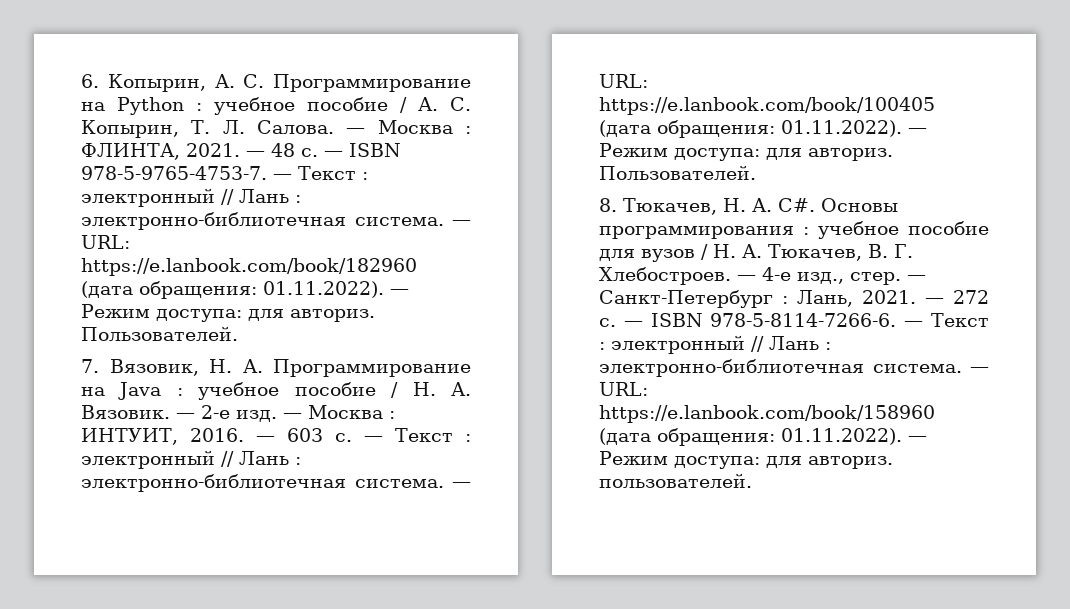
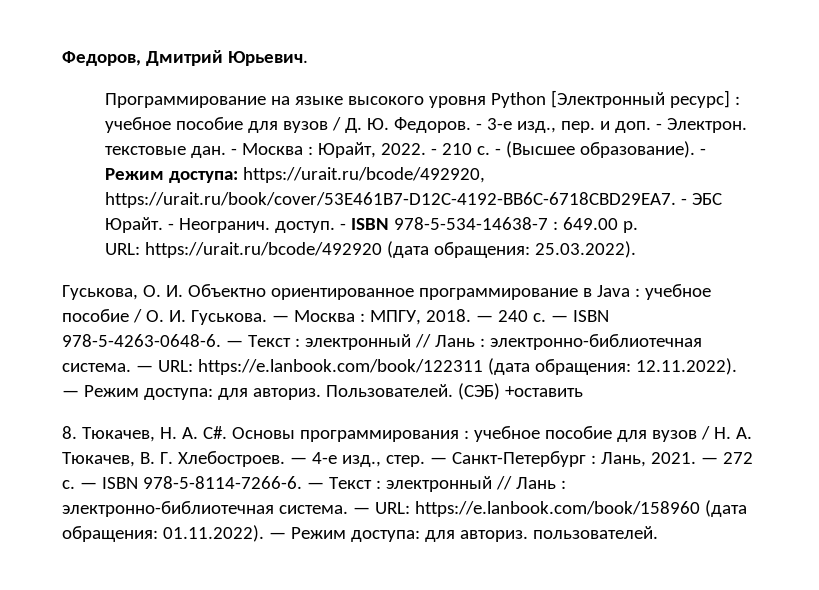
[81,74,471,92] [81,97,471,115] [81,120,471,138] [81,143,401,160] [81,166,267,180] 6. Копырин, А. С. Программирование на Python : учебное пособие / А. С. Копырин, Т. Л. Салова. — Москва : ФЛИНТА, 2021. — 48 с. — ISBN 978-5-9765-4753-7. -> [62,50,308,66] [104,90,740,108] [104,117,747,133] [104,141,706,158] [104,167,485,183] [104,192,722,208] [104,217,638,233] [104,241,636,258] [62,284,711,300] [62,309,609,325] [62,334,221,347] Федоров, Дмитрий Юрьевич. // Программирование на языке высокого уровня Python [Электронный ресурс] : учебное пособие для вузов / Д. Ю. Федоров. - 3-е изд., пер. и доп. - Электрон. текстовые дан. - Москва : Юрайт, 2022. - 210 с. - (Высшее образование). - Режим доступа: https://urait.ru/bcode/492920, https://urait.ru/book/cover/53E461B7-D12C-4192-BB6C-6718CBD29EA7. - ЭБС Юрайт. - Неогранич. доступ. - ISBN 978-5-534-14638-7 : 649.00 р. // URL: https://urait.ru/bcode/492920 (дата обращения: 25.03.2022). // Гуськова, О. И. Объектно ориентированное программирование в Java : учебное пособие / О. И. Гуськова. — Москва : МПГУ, 2018. — 240 с. — ISBN 978-5-4263-0648-6.
[81,258,417,276] [81,281,409,299] [81,304,375,322] [81,326,238,341] [81,359,471,377] [81,382,471,400] [81,405,395,422] [81,428,471,445] [81,450,301,469] [81,474,471,492] [599,74,648,88] [599,97,935,115] [599,120,927,138] [599,143,893,161] [599,165,756,180] https://e.lanbook.com/book/182960 (дата обращения: 01.11.2022). — Режим доступа: для авториз. Пользователей. // 7. Вязовик, Н. А. Программирование на Java : учебное пособие / Н. А. Вязовик. — 2-е изд. — Москва : ИНТУИТ, 2016. — 603 с. — Текст : электронный // Лань : электронно-библиотечная система. — URL: https://e.lanbook.com/book/100405 (дата обращения: 01.11.2022). — Режим доступа: для авториз. Пользователей. -> [197,358,737,375] [62,383,583,400] https://e.lanbook.com/book/122311 (дата обращения: 12.11.2022). — Режим доступа: для авториз. Пользователей. (СЭБ) +оставить

